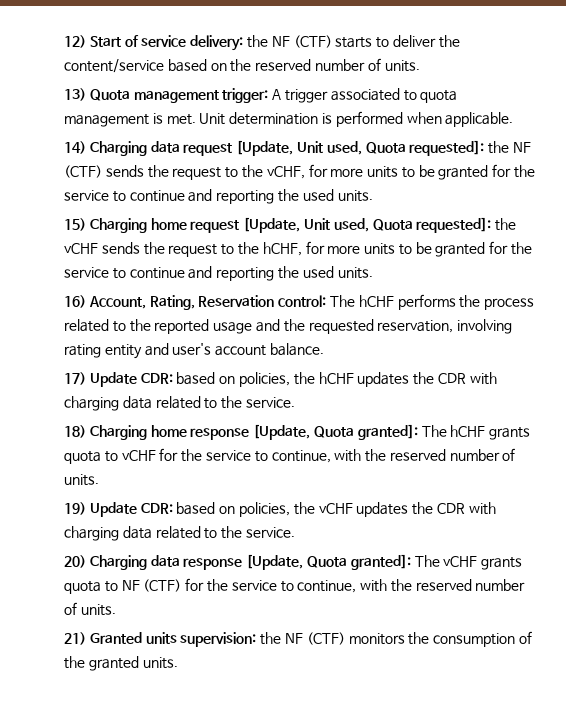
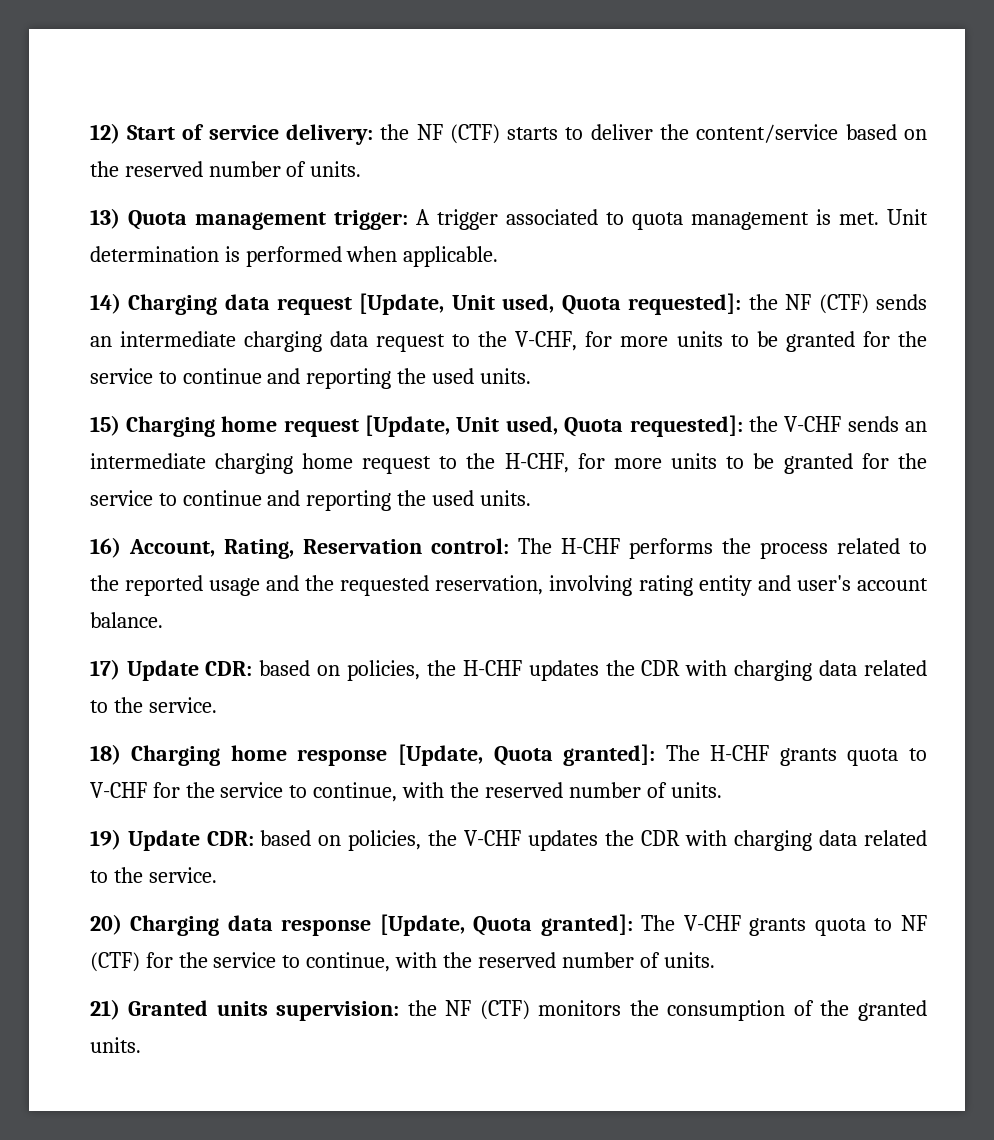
[147,165,305,180] the request to the vCHF, -> [89,331,578,352] an intermediate charging data request to the V-CHF,
[64,242,302,257] vCHF sends the request to the hCHF, -> [784,416,928,432] [89,453,569,474] V-CHF sends an intermediate charging home request to the H-CHF,
[358,295,394,307] hCHF -> [560,538,620,554] H-CHF
[318,372,354,384] hCHF -> [462,660,522,676] H-CHF
[450,425,531,440] [64,450,156,464] hCHF grants quota to vCHF -> [710,745,928,766] [89,782,147,798] H-CHF grants quota to V-CHF
[318,503,353,514] vCHF -> [464,830,522,846] V-CHF
[443,556,478,567] vCHF -> [683,915,741,931] V-CHF

